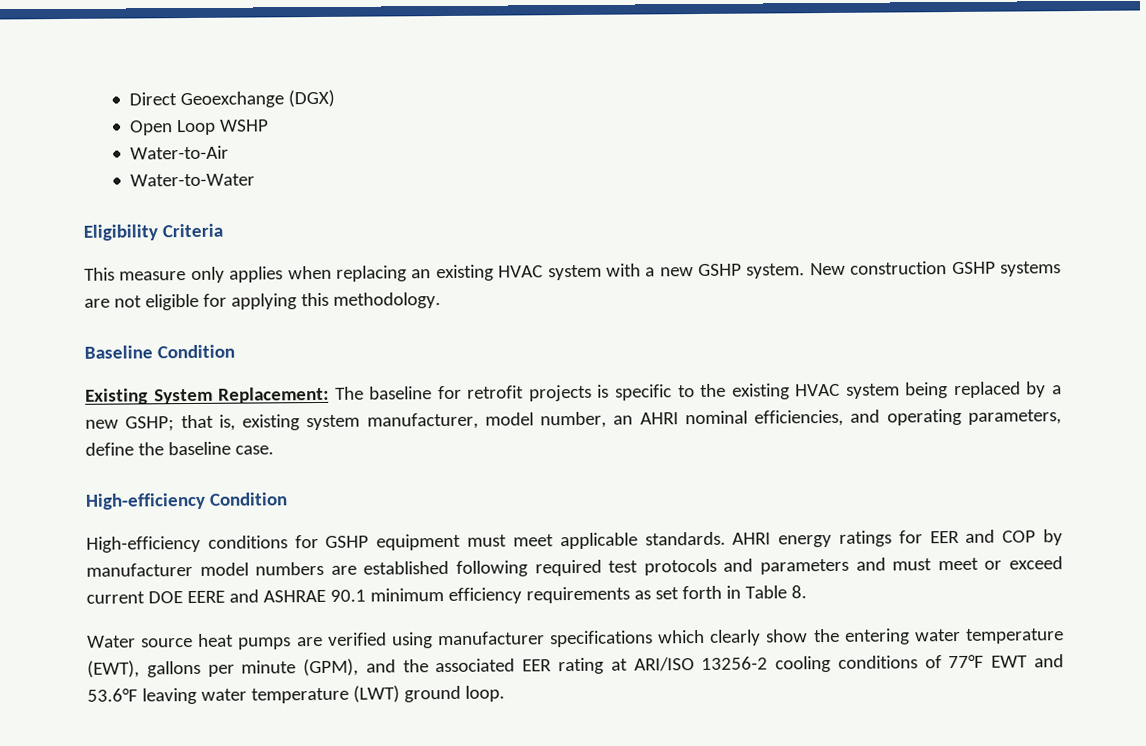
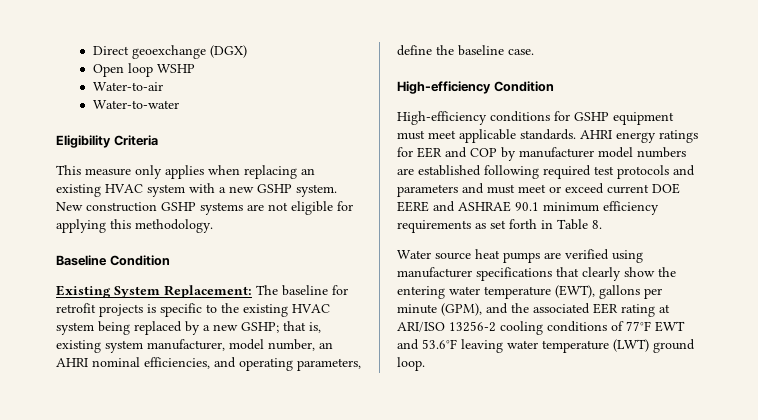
[180,91,285,109] Geoexchange -> [131,45,206,59] geoexchange
[177,119,217,136] Loop -> [127,63,153,77] loop
[130,145,230,160] [130,173,256,187] Water-to-Air // Water-to-Water -> [92,82,163,91] [92,100,179,109] Water-to-air // Water-to-water
[658,629,706,644] which -> [556,267,579,277] that

